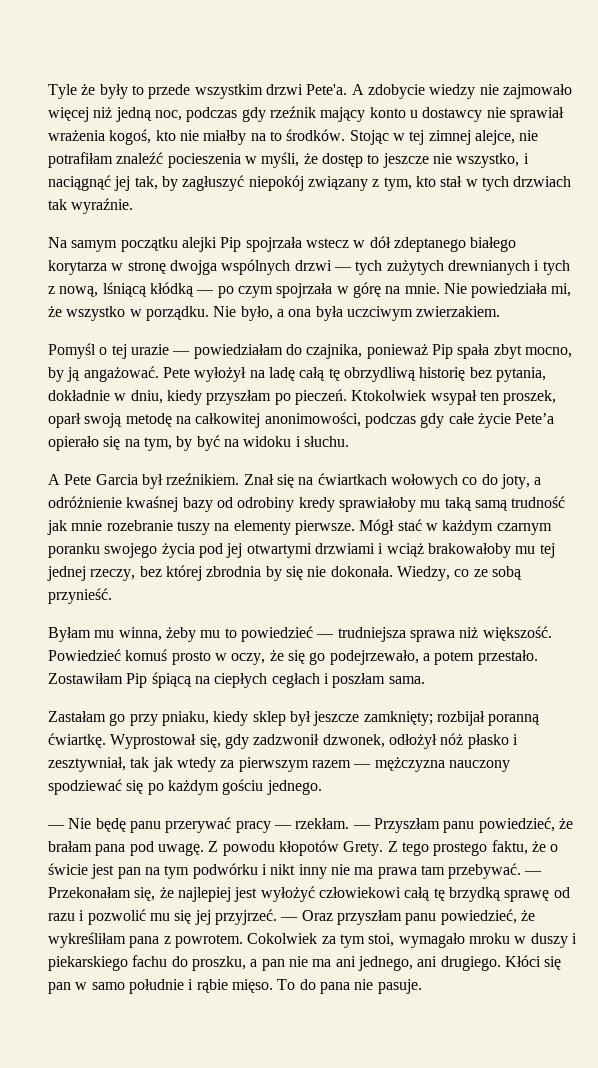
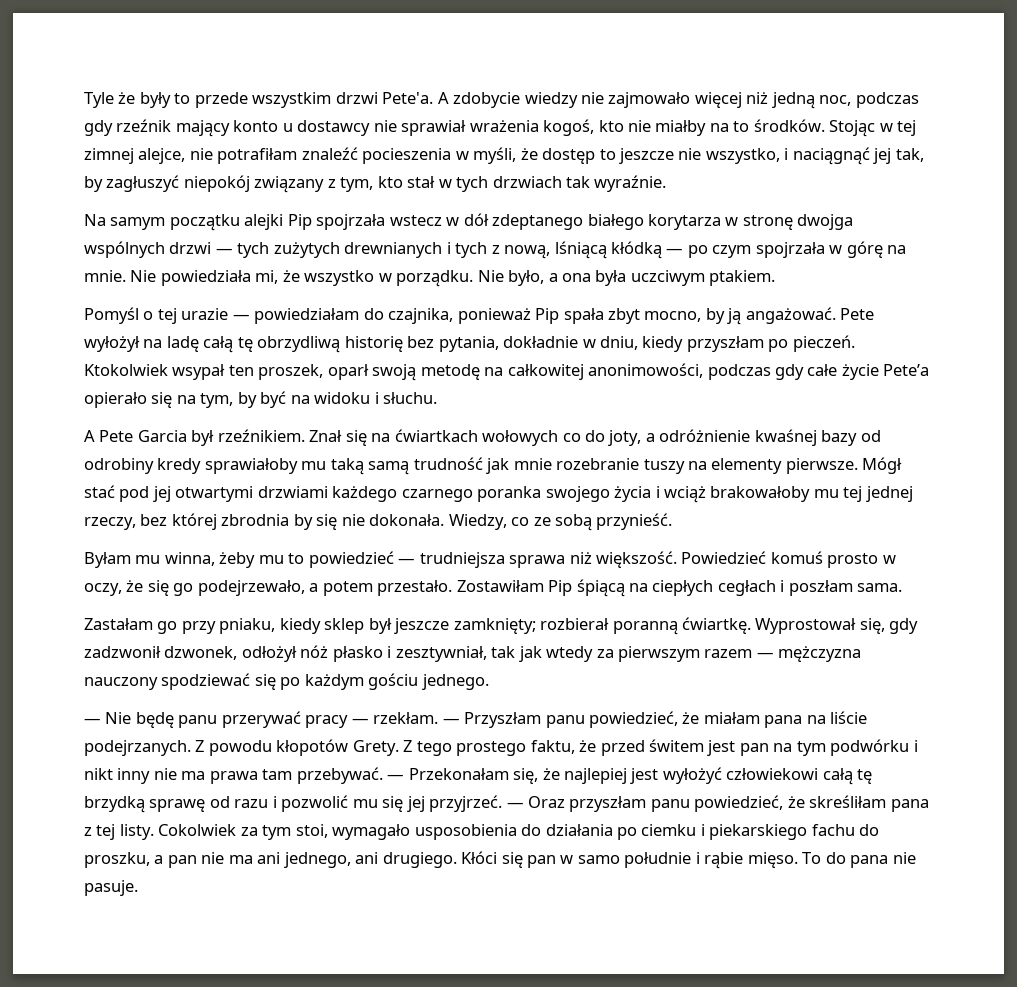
[416,306,501,317] zwierzakiem. -> [709,270,776,286] ptakiem.
[425,520,552,535] [48,543,375,558] w każdym czarnym poranku swojego życia pod jej otwartymi drzwiami -> [119,486,652,502] pod jej otwartymi drzwiami każdego czarnego poranka swojego życia
[436,711,485,726] rozbijał -> [540,618,610,630] rozbierał
[48,841,204,856] brałam pana pod uwagę. -> [703,711,868,728] [84,740,191,756] miałam pana na liście podejrzanych.
[550,844,559,852] [48,863,88,875] o świcie -> [600,739,705,756] przed świtem
[48,932,126,948] wykreśliłam -> [809,795,887,808] skreśliłam
[174,934,243,948] powrotem. -> [96,824,154,840] tej listy.
[468,933,568,948] mroku w duszy -> [414,824,697,840] usposobienia do działania po ciemku

